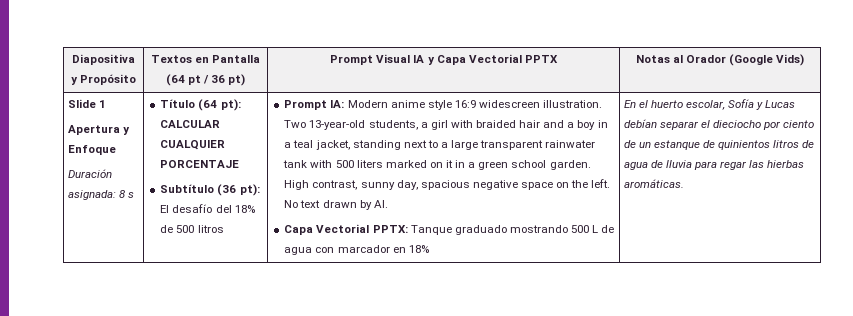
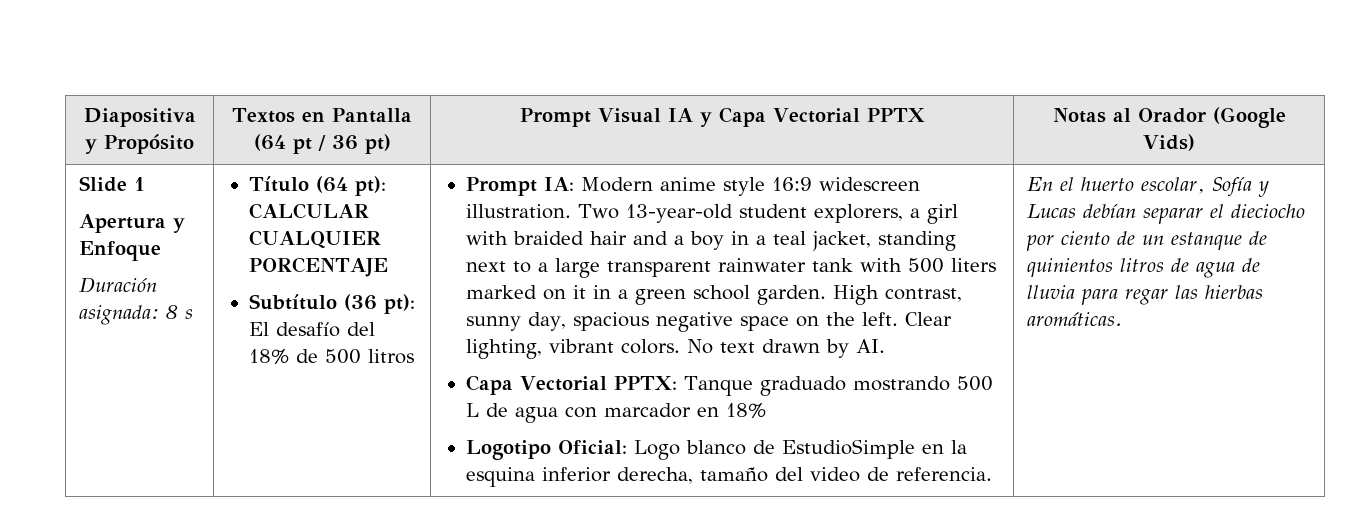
[368,120,418,130] students, -> [739,204,904,223] student explorers,
(611, 183) none -> [905,312,953,326] [466,339,681,359] Clear lighting, vibrant colors.
(429, 249) none -> [466,439,968,460] [466,467,993,487] // Logotipo Oficial: Logo blanco de EstudioSimple en la esquina inferior derecha, tamaño del video de referencia.

